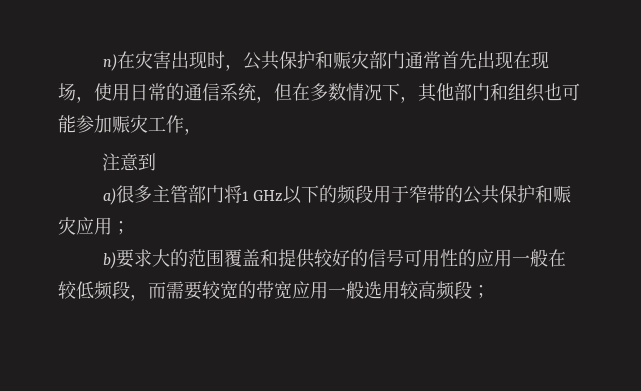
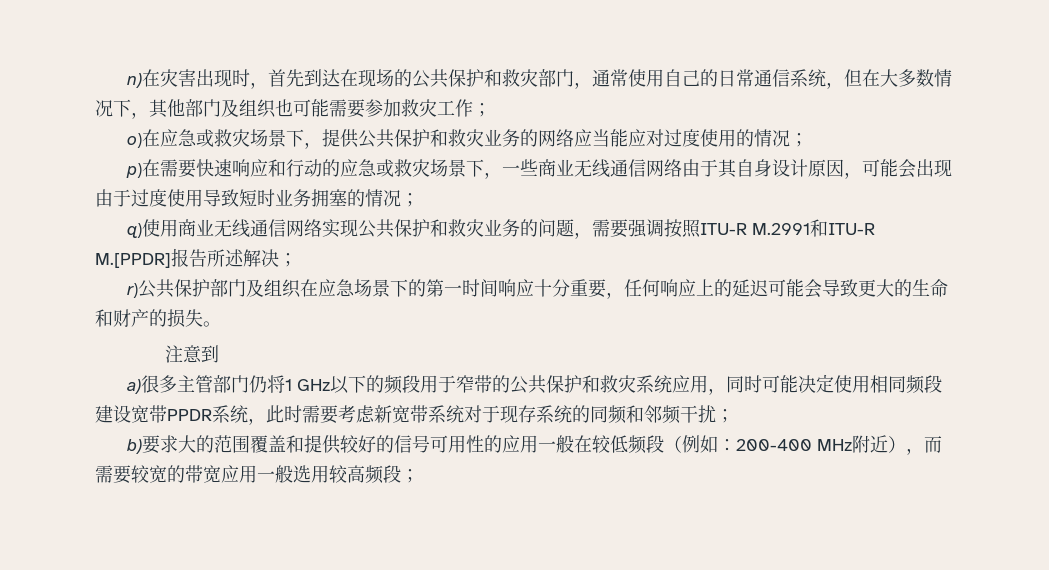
[242,51,549,70] [58,83,184,103] 公共保护和赈灾部门通常首先出现在现场，使用日常的 -> [268,69,755,89] 首先到达在现场的公共保护和救灾部门，通常使用自己的日常
(310, 92) none -> [880,69,899,87] 大
[490,83,508,101] 和 -> [221,99,239,117] 及
[76,115,202,135] 参加赈灾工作， -> [329,99,491,118] [127,129,809,149] [126,159,953,179] [95,189,419,207] [127,219,876,239] [95,248,297,268] [127,279,949,299] [95,309,221,328] 需要参加救灾工作； // o)在应急或救灾场景下，提供公共保护和救灾业务的网络应当能应对过度使用的情况； // p)在需要快速响应和行动的应急或救灾场景下，一些商业无线通信网络由于其自身设计原因，可能会出现由于过度使用导致短时业务拥塞的情况； // q)使用商业无线通信网络实现公共保护和救灾业务的问题，需要强调按照ITU-R M.2991和ITU-R M.[PPDR]报告所述解决； // r)公共保护部门及组织在应急场景下的第一时间响应十分重要，任何响应上的延迟可能会导致更大的生命和财产的损失。
(224, 194) none -> [249,375,268,393] 仍
[553,185,572,203] [58,217,112,235] 赈灾应用 -> [600,374,943,395] [95,405,716,425] 救灾系统应用，同时可能决定使用相同频段建设宽带PPDR系统，此时需要考虑新宽带系统对于现存系统的同频和邻频干扰
(130, 290) none -> [664,435,907,453] （例如：200-400 MHz附近）

